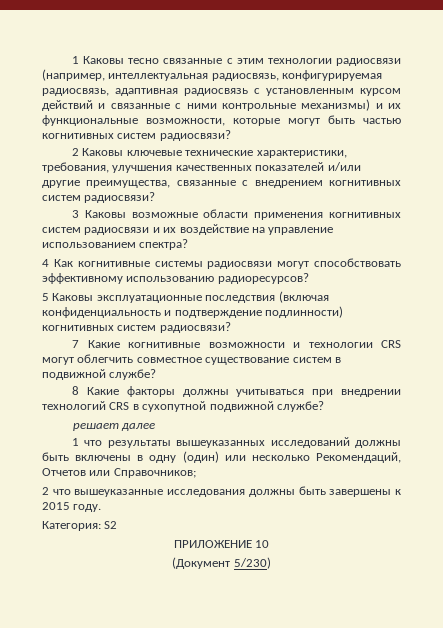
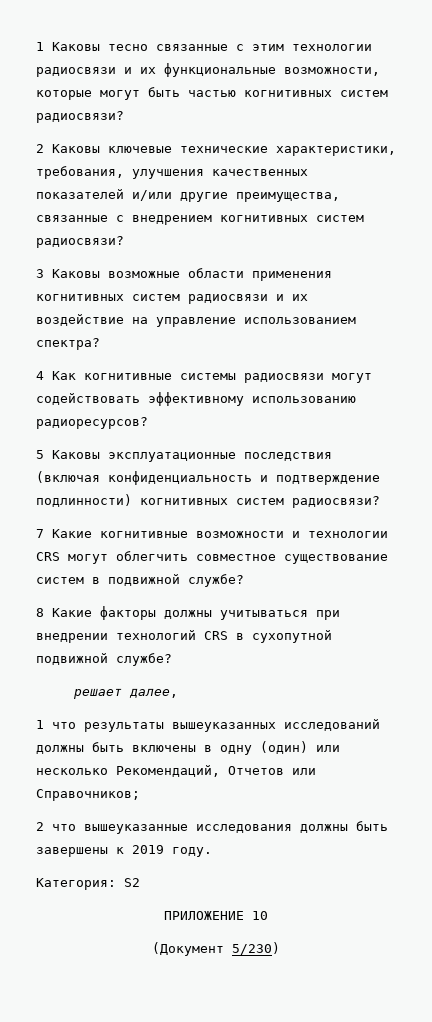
[42,69,383,81] [42,88,401,96] [42,99,371,111] (например, интеллектуальная радиосвязь, конфигурируемая радиосвязь, адаптивная радиосвязь с установленным курсом действий и связанные с ними контрольные механизмы) -> (116, 72) none
[314,258,401,267] способствовать -> [36,393,140,405] содействовать
[121,423,156,431] далее -> [129,688,179,698] далее,
[42,502,70,510] 2015 -> [132,845,164,854] 2019

